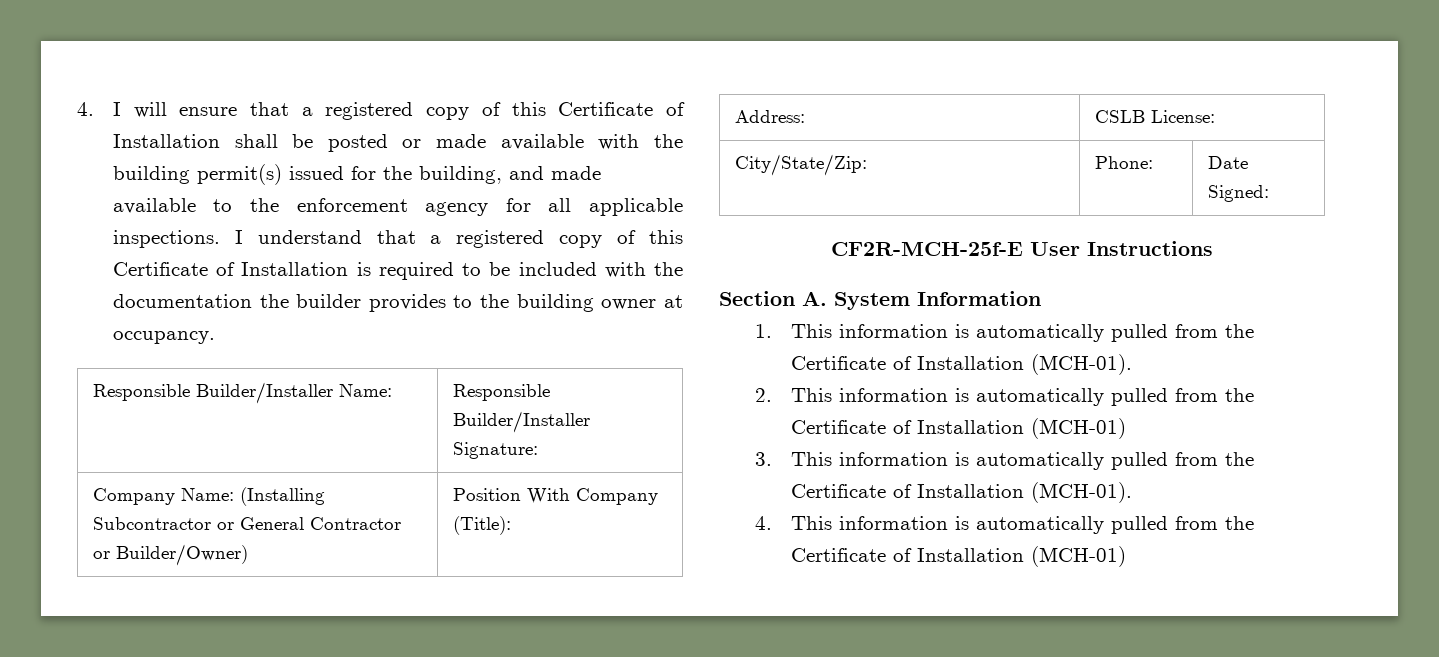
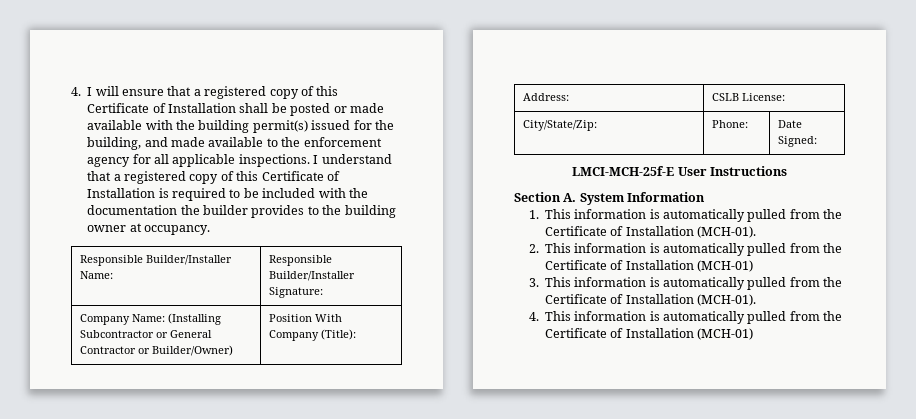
[831,242,1023,256] CF2R-MCH-25f-E -> [572,166,675,176] LMCI-MCH-25f-E

